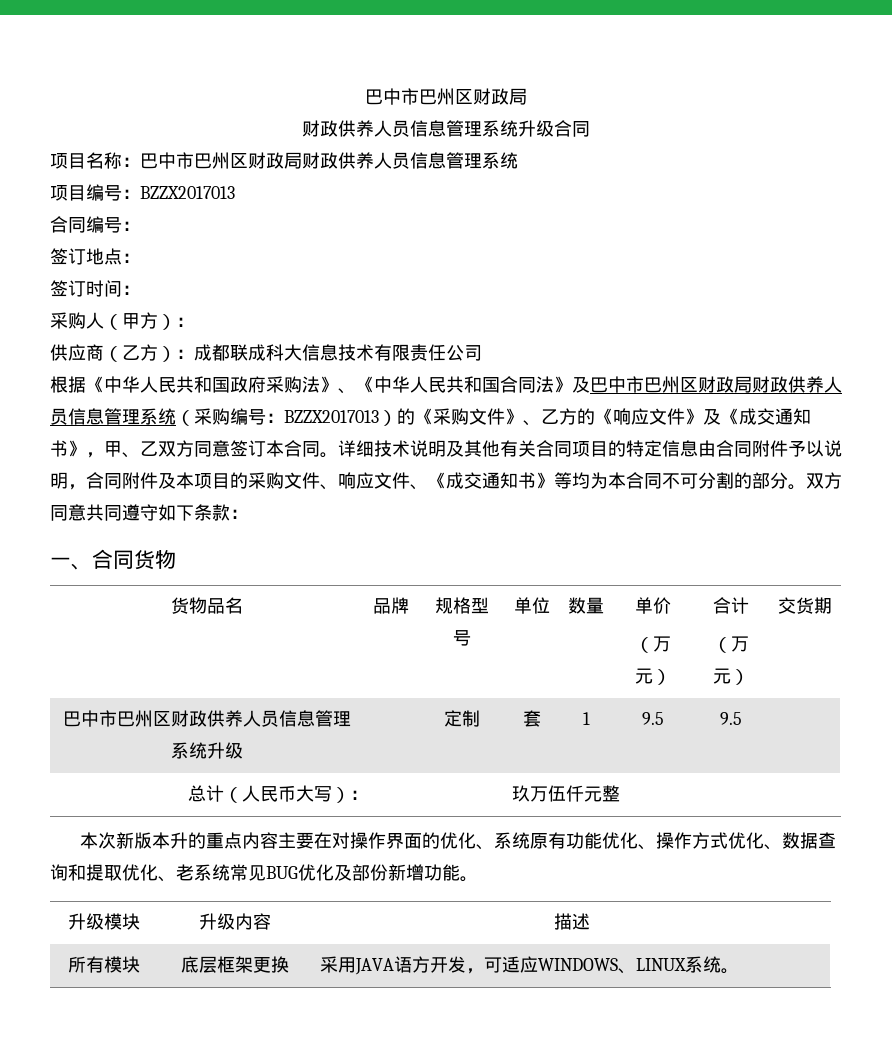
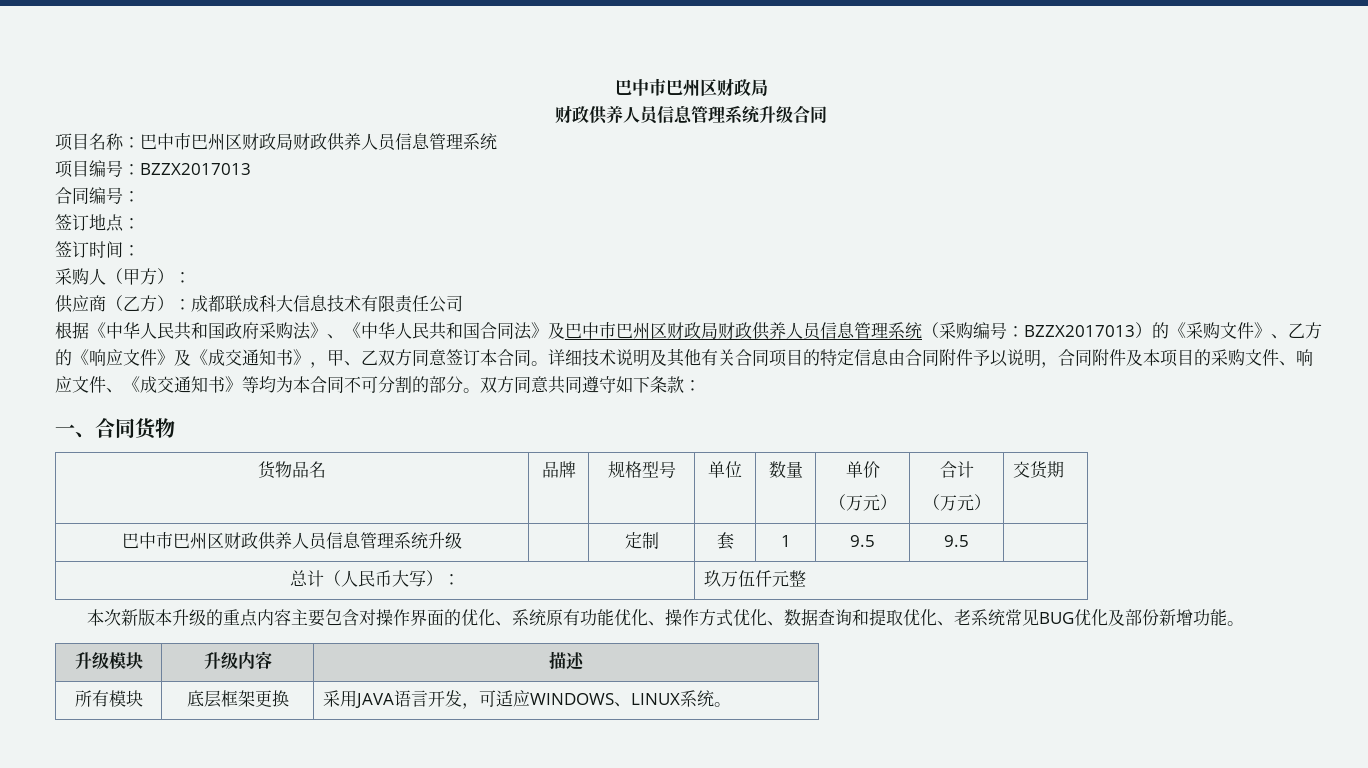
(189, 840) none -> [189,609,207,626] 级
[314,832,333,849] 在 -> [325,609,360,626] 包含
[411,956,430,973] 方 -> [410,690,428,707] 言

